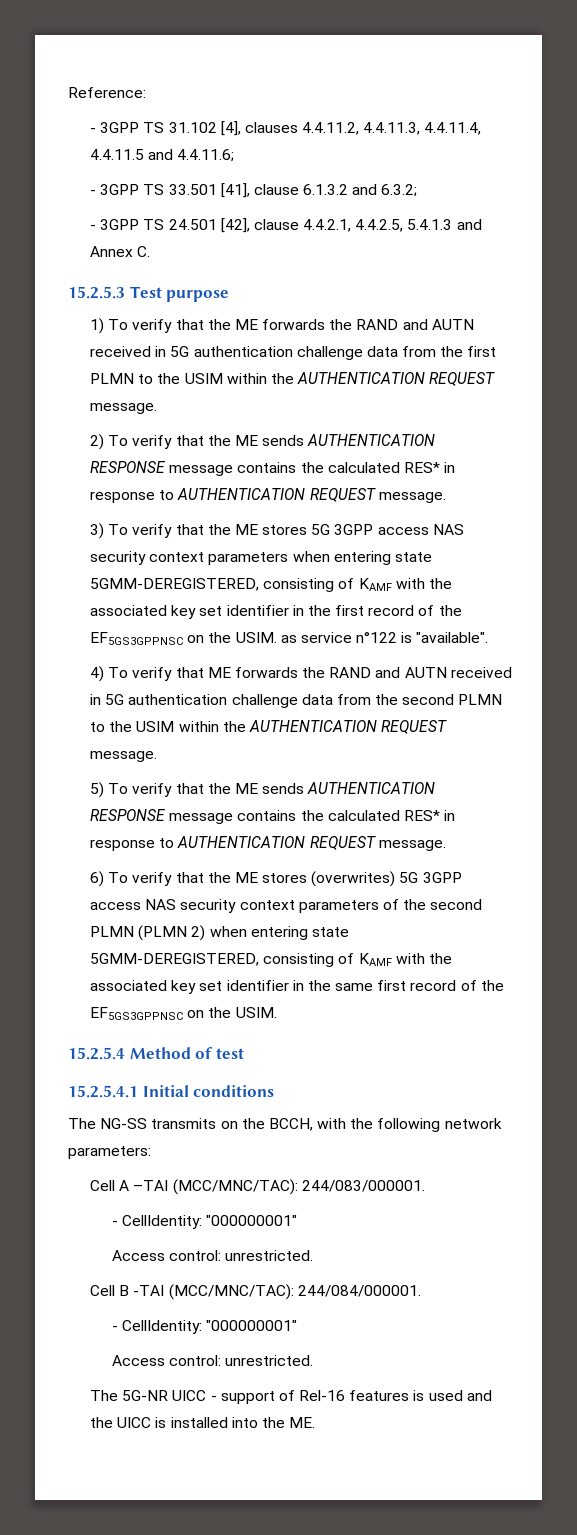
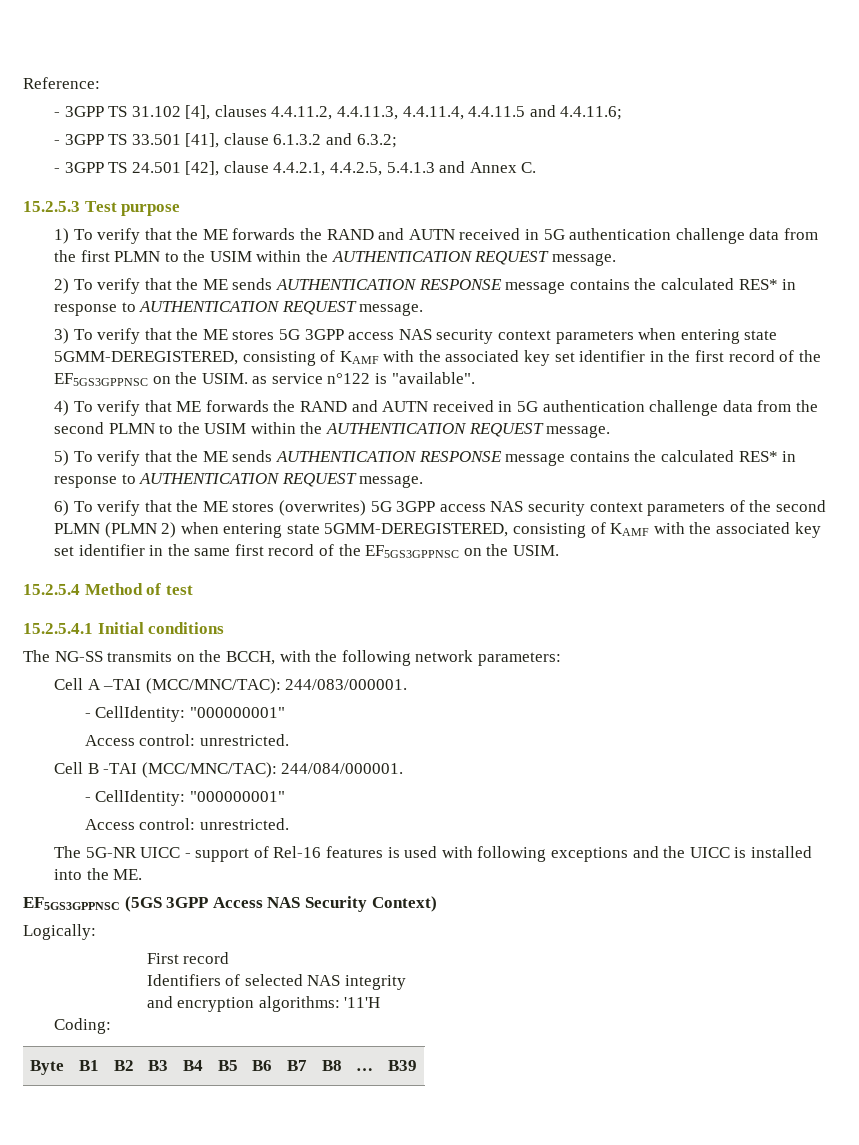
(463, 1395) none -> [441,846,628,862] with following exceptions
(316, 1422) none -> [23,896,437,912] [23,924,96,940] [146,952,230,964] [146,974,406,990] [146,996,381,1012] [53,1018,111,1034] [29,1060,64,1075] [79,1060,99,1071] [113,1060,134,1071] [148,1060,168,1071] [182,1060,203,1071] [217,1060,238,1071] [251,1060,272,1071] [287,1060,307,1071] [321,1060,342,1071] [356,1068,373,1071] [388,1060,417,1071] // EF5GS3GPPNSC (5GS 3GPP Access NAS Security Context) // Logically: // First record // Identifiers of selected NAS integrity // and encryption algorithms: '11'H // Coding: // Byte | B1 | B2 | B3 | B4 | B5 | B6 | B7 | B8 | … | B39

